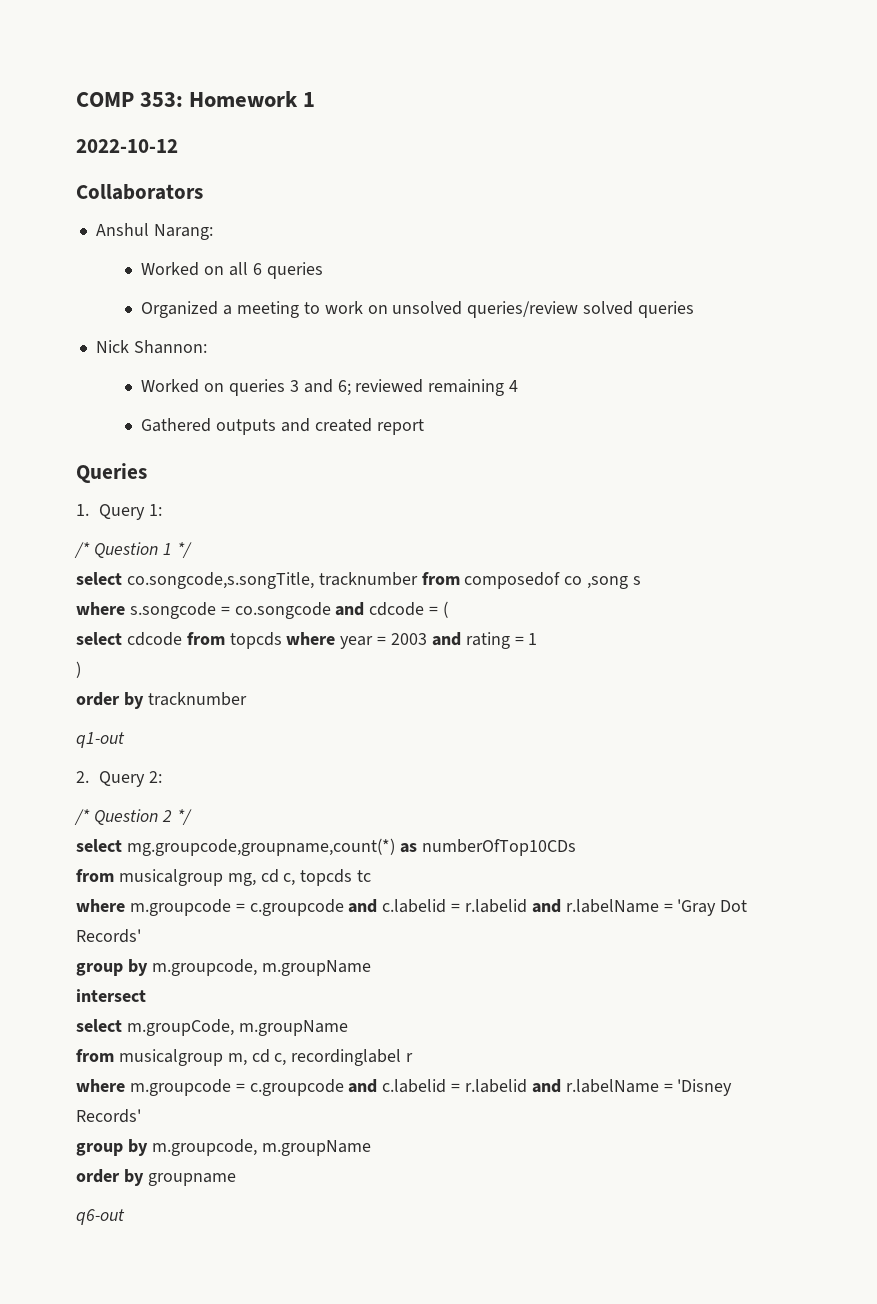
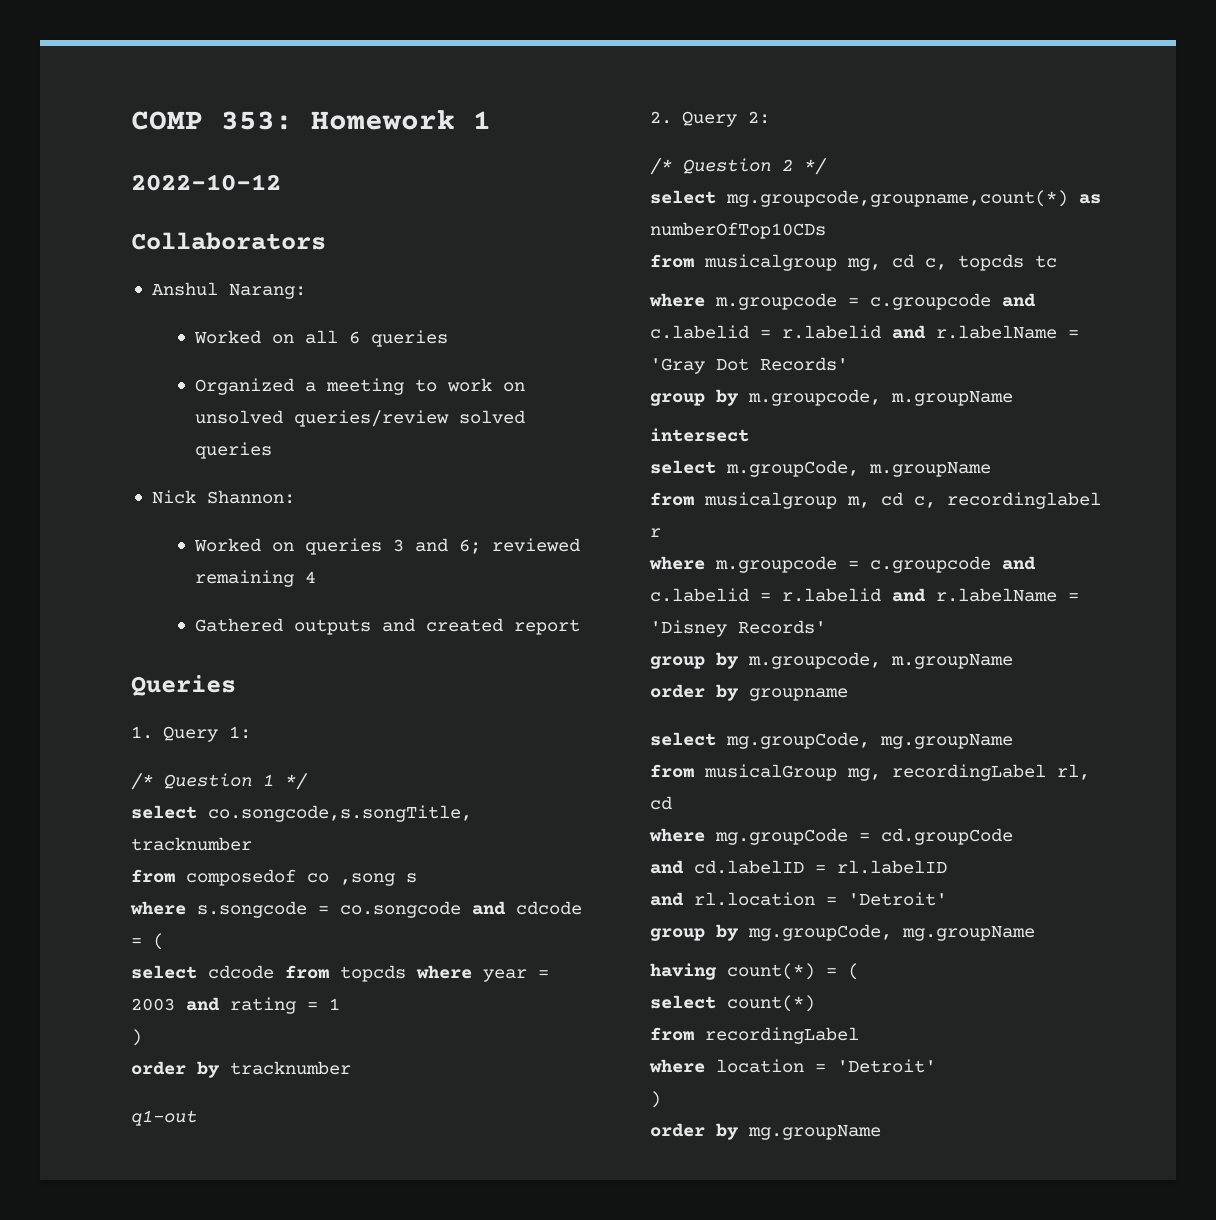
(418, 579) none -> (252, 844) //
[76,1209,125,1225] q6-out -> [650,732,1013,749] [650,764,1090,781] [650,796,672,810] [649,828,1013,845] [650,860,947,874] [650,892,947,906] [650,924,1035,941] [650,963,859,980] [650,995,815,1012] [650,1027,859,1044] [649,1059,936,1073] [650,1091,661,1108] [650,1123,881,1140] select mg.groupCode, mg.groupName // from musicalGroup mg, recordingLabel rl, cd // where mg.groupCode = cd.groupCode // and cd.labelID = rl.labelID // and rl.location = 'Detroit' // group by mg.groupCode, mg.groupName // having count(*) = ( // select count(*) // from recordingLabel // where location = 'Detroit' // ) // order by mg.groupName

